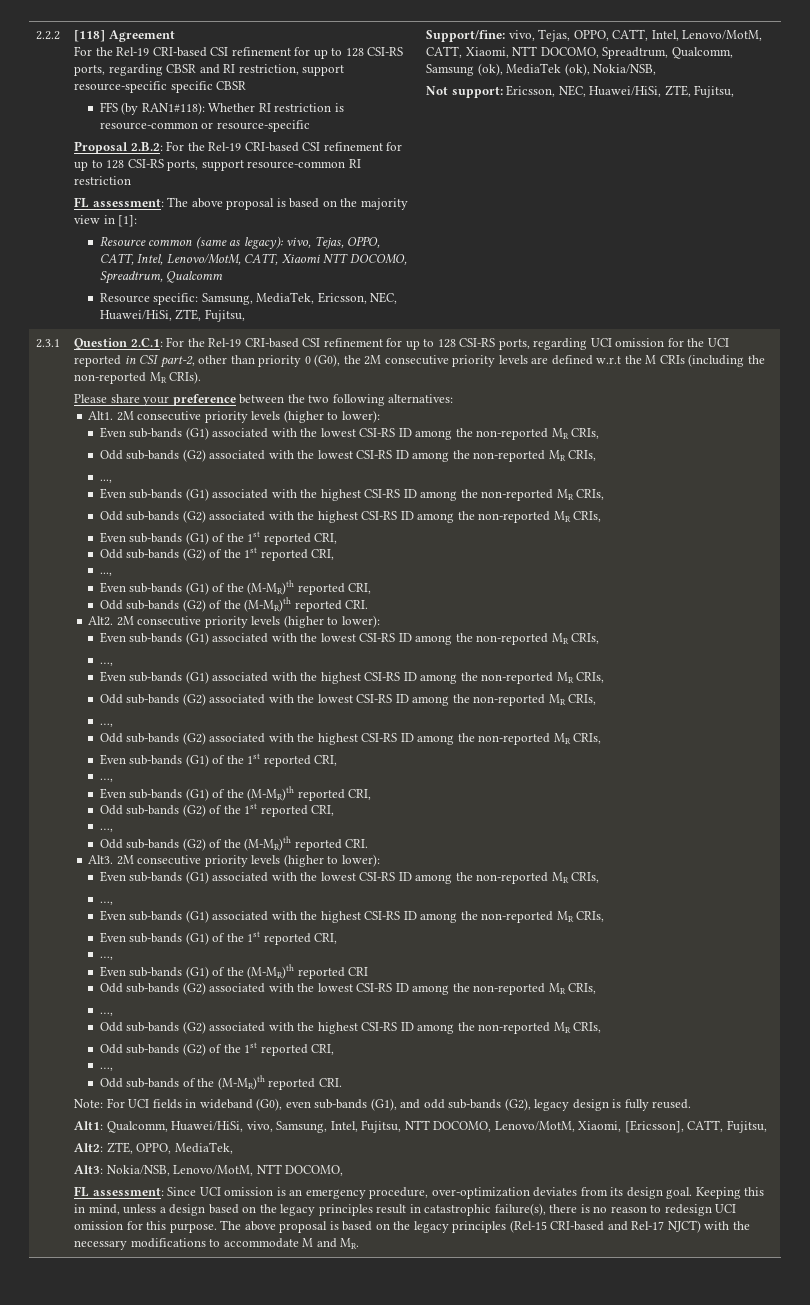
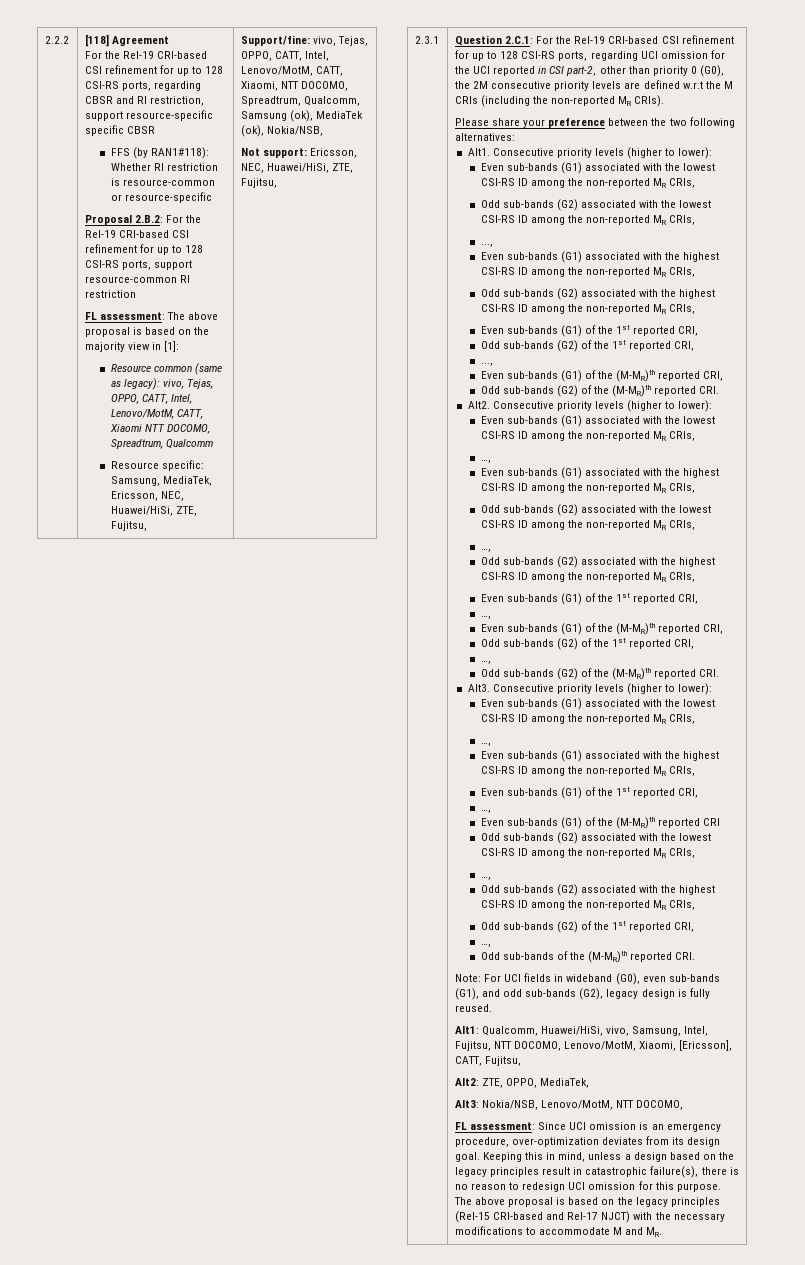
[116,411,202,421] 2M consecutive -> [492,148,554,156] Consecutive
[116,616,202,626] 2M consecutive -> [492,401,554,409] Consecutive
[116,855,202,865] 2M consecutive -> [492,684,554,692] Consecutive

